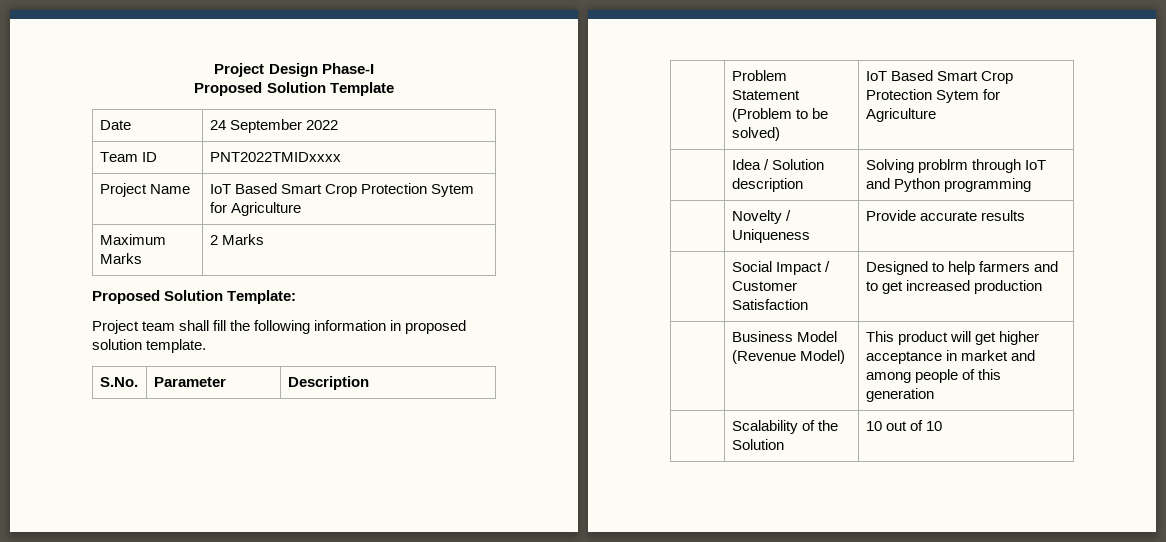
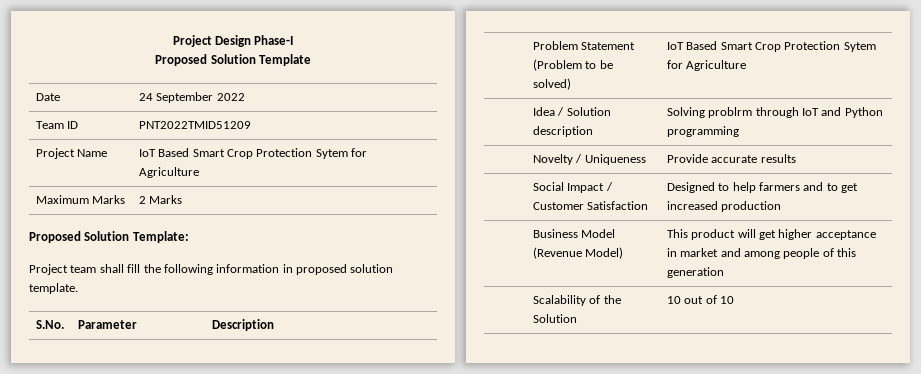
[209,152,341,162] PNT2022TMIDxxxx -> [138,121,251,129] PNT2022TMID51209

